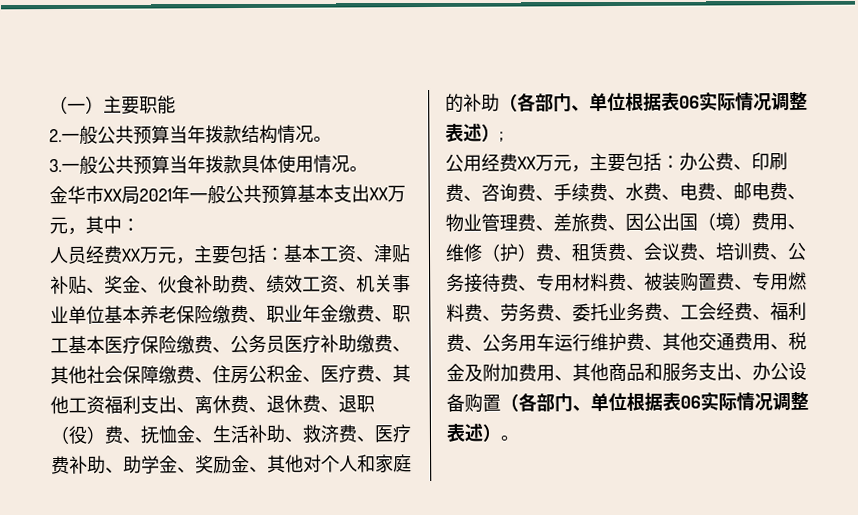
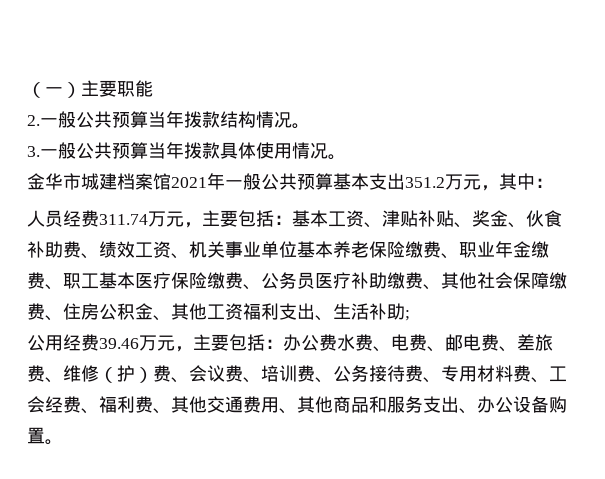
[103,186,140,205] XX局 -> [81,173,171,190] 城建档案馆
[369,187,388,201] XX -> [405,177,445,188] 351.2
[121,248,141,262] XX -> [99,214,148,225] 311.74
[320,364,393,384] 医疗费、 -> (171, 318) none
[194,394,375,414] [50,424,412,445] [51,454,412,475] [445,91,808,113] [445,123,500,142] 离休费、退休费、退职（役）费、抚恤金、生活补助、救济费、医疗费补助、助学金、奖励金、其他对个人和家庭的补助（各部门、单位根据表06实际情况调整表述） -> [333,303,405,320] 生活补助
[517,156,536,170] XX -> [99,338,139,349] 39.46
[733,152,788,171] [445,183,626,202] 、印刷费、咨询费、手续费、 -> (337, 342) none
[445,212,788,233] 物业管理费、差旅费、因公出国（境）费用 -> [517,334,553,351] [27,365,45,382] 差旅费
[571,242,645,262] 租赁费、 -> (189, 380) none
[644,271,807,292] [446,302,681,322] 被装购置费、专用燃料费、劳务费、委托业务费、 -> (549, 380) none
[482,331,807,352] [446,363,519,382] 公务用车运行维护费、其他交通费用、税金及附加 -> [171,396,243,413] 其他交通
[500,391,809,413] [446,423,501,442] （各部门、单位根据表06实际情况调整表述） -> (45, 435) none

